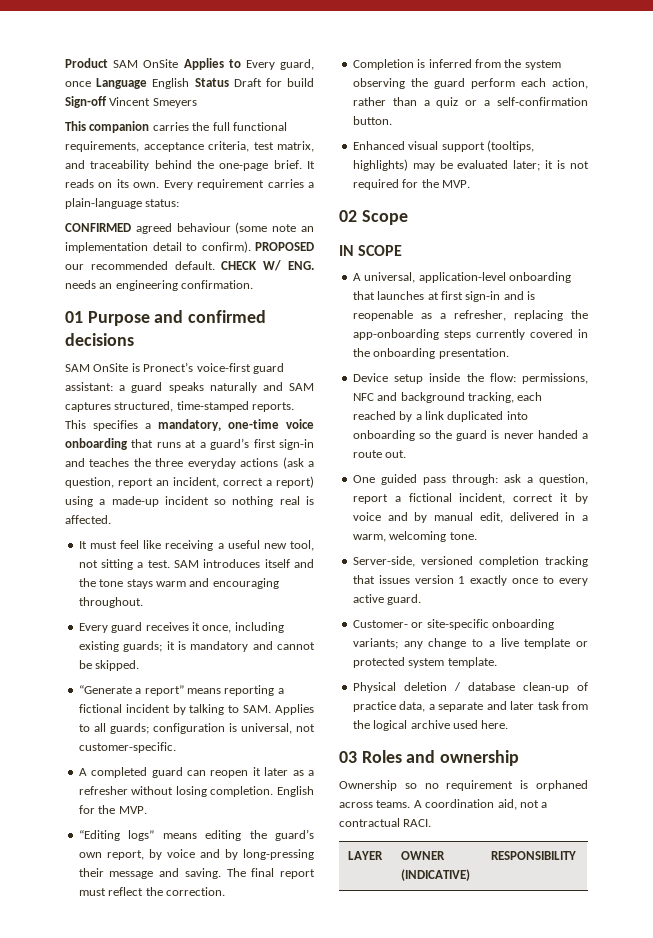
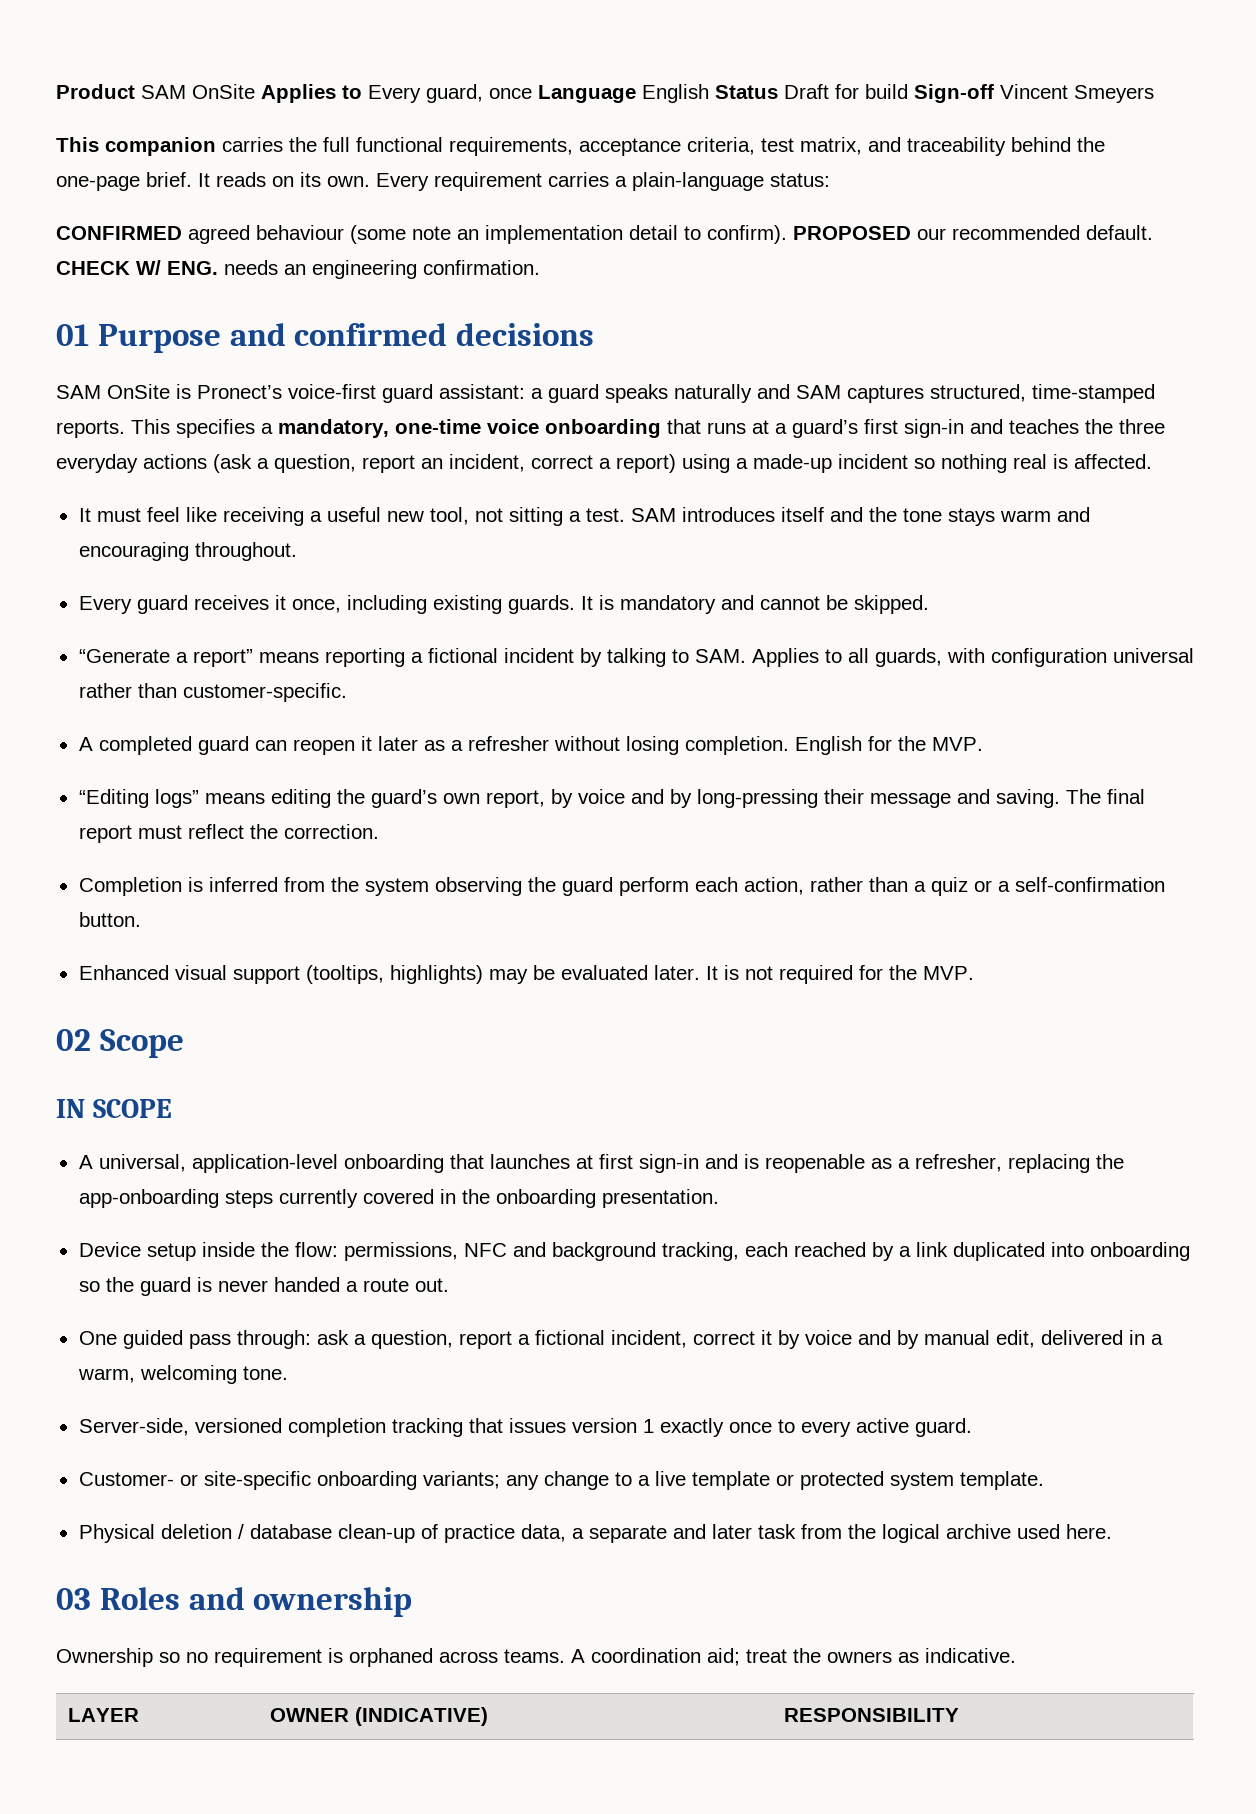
[123,641,175,652] guards; it -> [507,595,593,614] guards. It
[109,723,315,734] guards; configuration is universal, not -> [874,648,1194,667] [78,683,177,698] guards, with configuration universal rather than
[513,160,554,171] later; it -> [653,965,718,980] later. It
[497,799,548,810] [339,818,432,827] aid, not a contractual RACI. -> [707,1648,1016,1666] aid; treat the owners as indicative.

